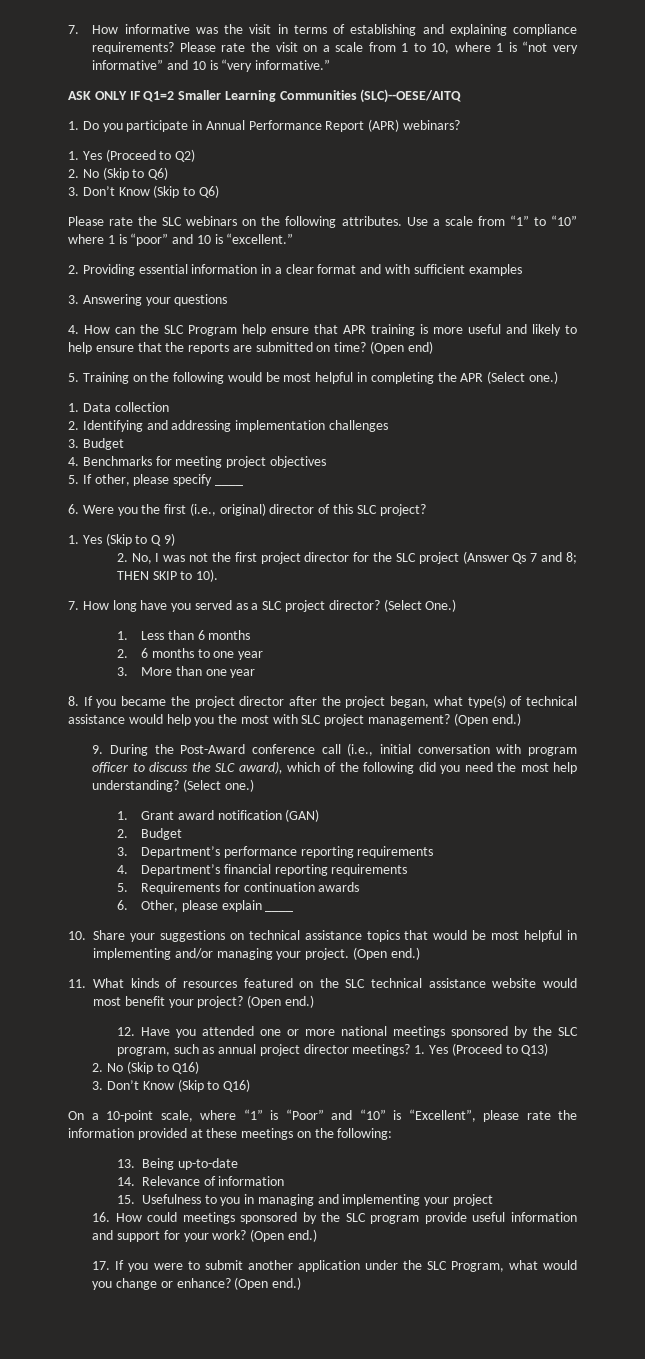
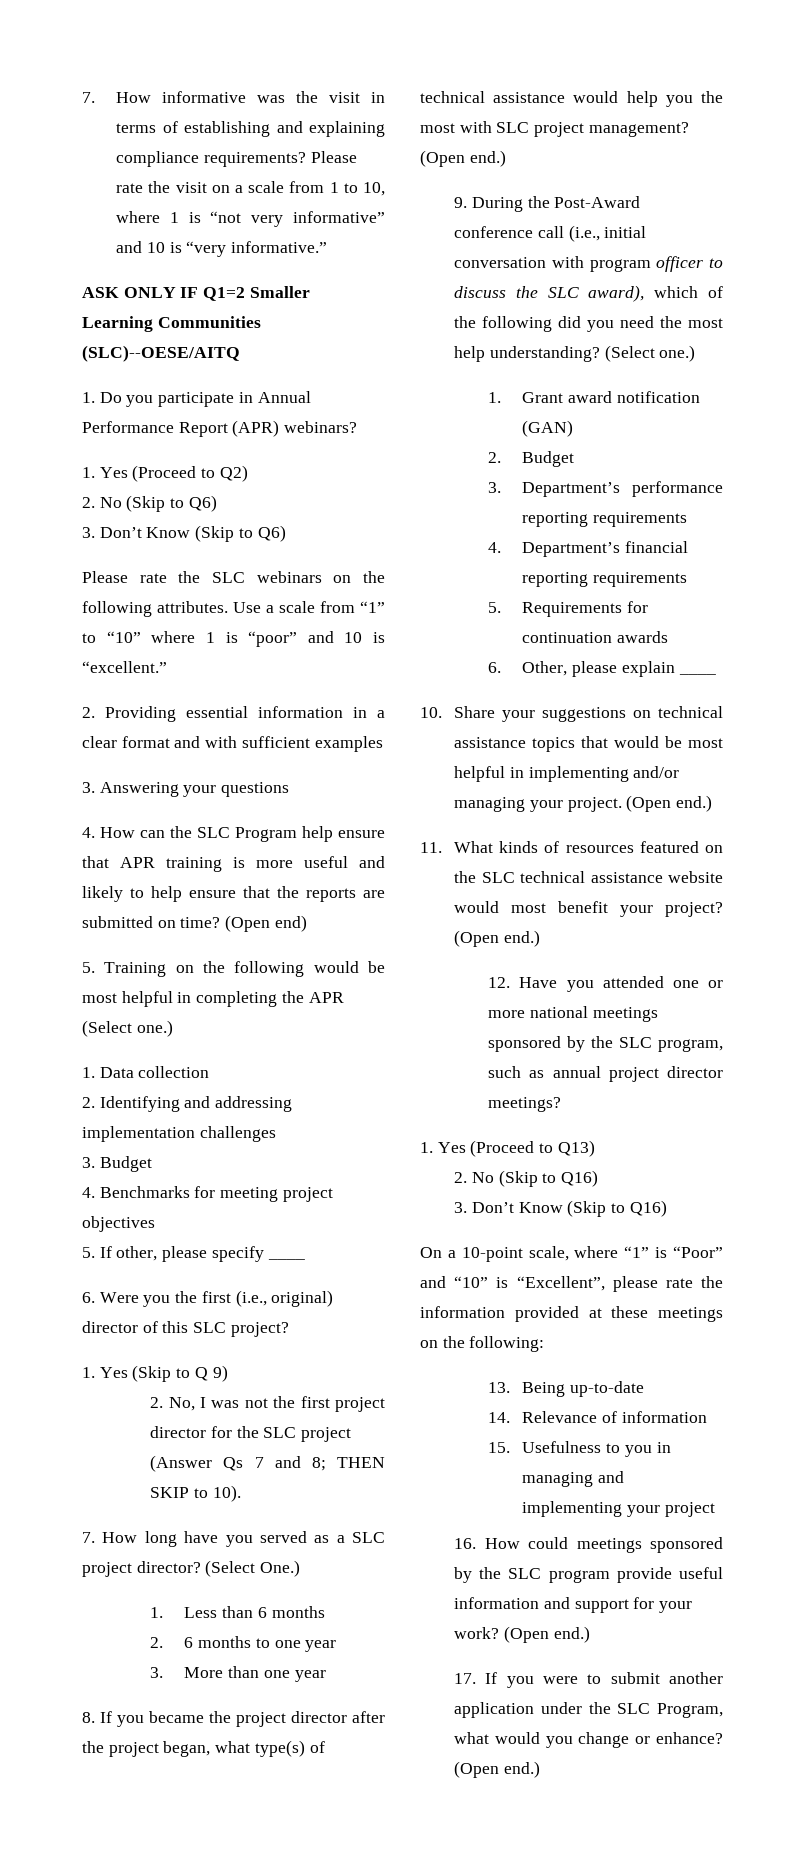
(411, 1050) none -> (562, 1104) //

